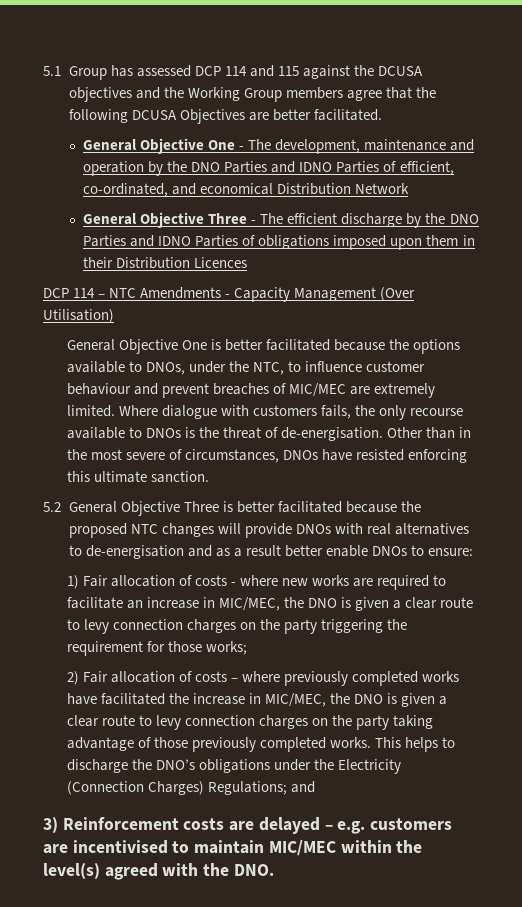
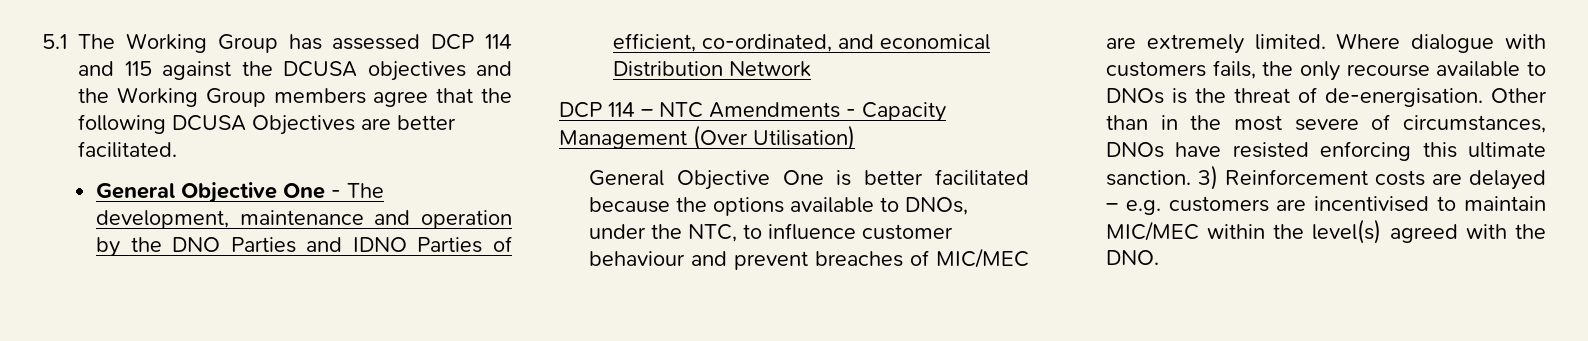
(61, 71) none -> [78,33,207,53] The Working
[83,212,479,228] [83,235,475,250] [83,257,248,269] // General Objective Three - The efficient discharge by the DNO Parties and IDNO Parties of obligations imposed upon them in their Distribution Licences -> (812, 69) none
[43,501,421,516] [68,523,469,538] [68,545,474,559] [66,575,447,590] [66,597,474,611] [66,619,407,634] [66,641,247,656] [66,671,460,686] [66,693,448,707] [66,715,434,730] [66,737,455,752] [66,759,401,774] [66,781,315,795] // 5.2 General Objective Three is better facilitated because the proposed NTC changes will provide DNOs with real alternatives to de-energisation and as a result better enable DNOs to ensure: // 1) Fair allocation of costs - where new works are required to facilitate an increase in MIC/MEC, the DNO is given a clear route to levy connection charges on the party triggering the requirement for those works; // 2) Fair allocation of costs – where previously completed works have facilitated the increase in MIC/MEC, the DNO is given a clear route to levy connection charges on the party taking advantage of those previously completed works. This helps to discharge the DNO’s obligations under the Electricity (Connection Charges) Regulations; and // -> (1191, 178) none

